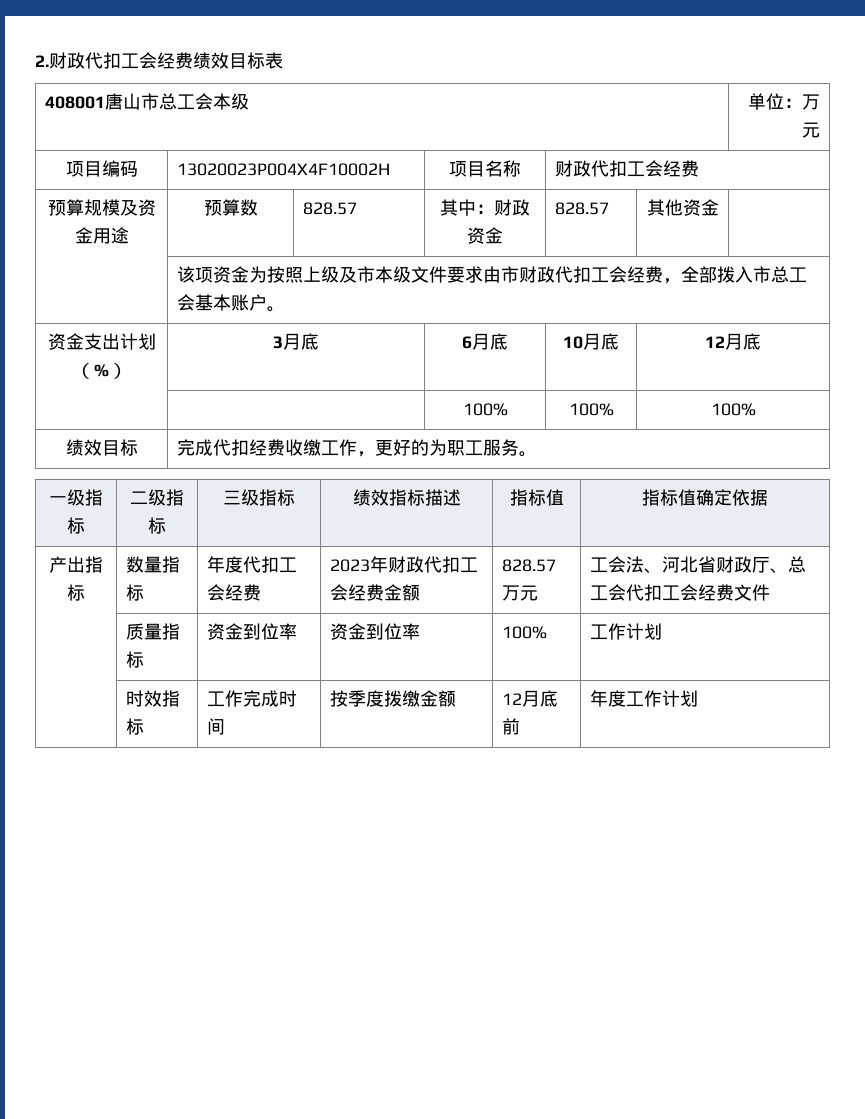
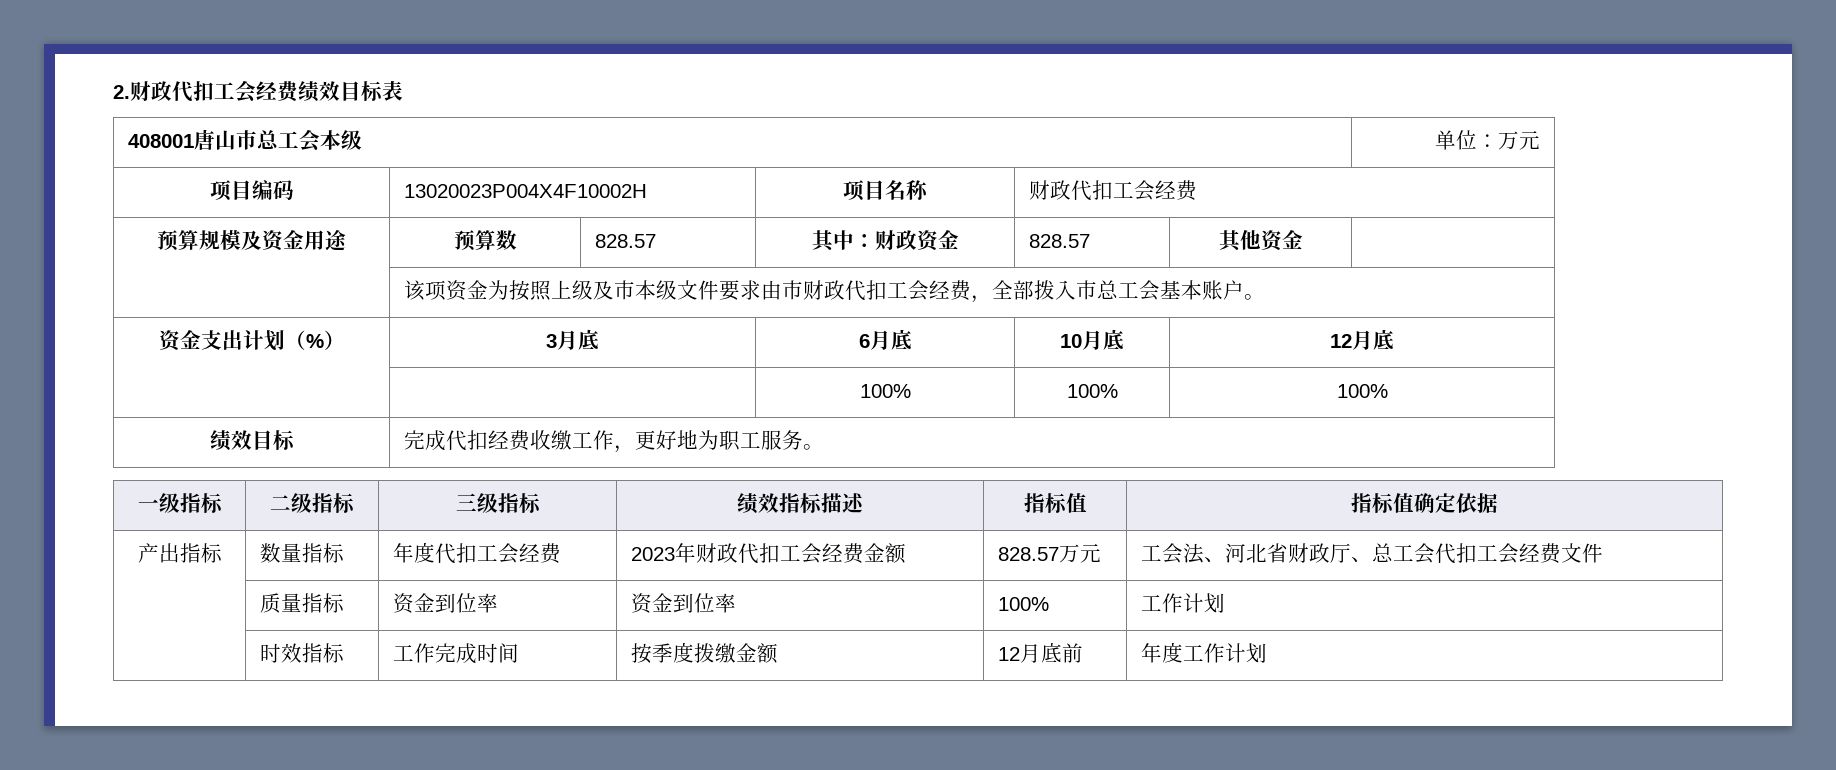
[410,439,429,456] 的 -> [676,430,698,449] 地

